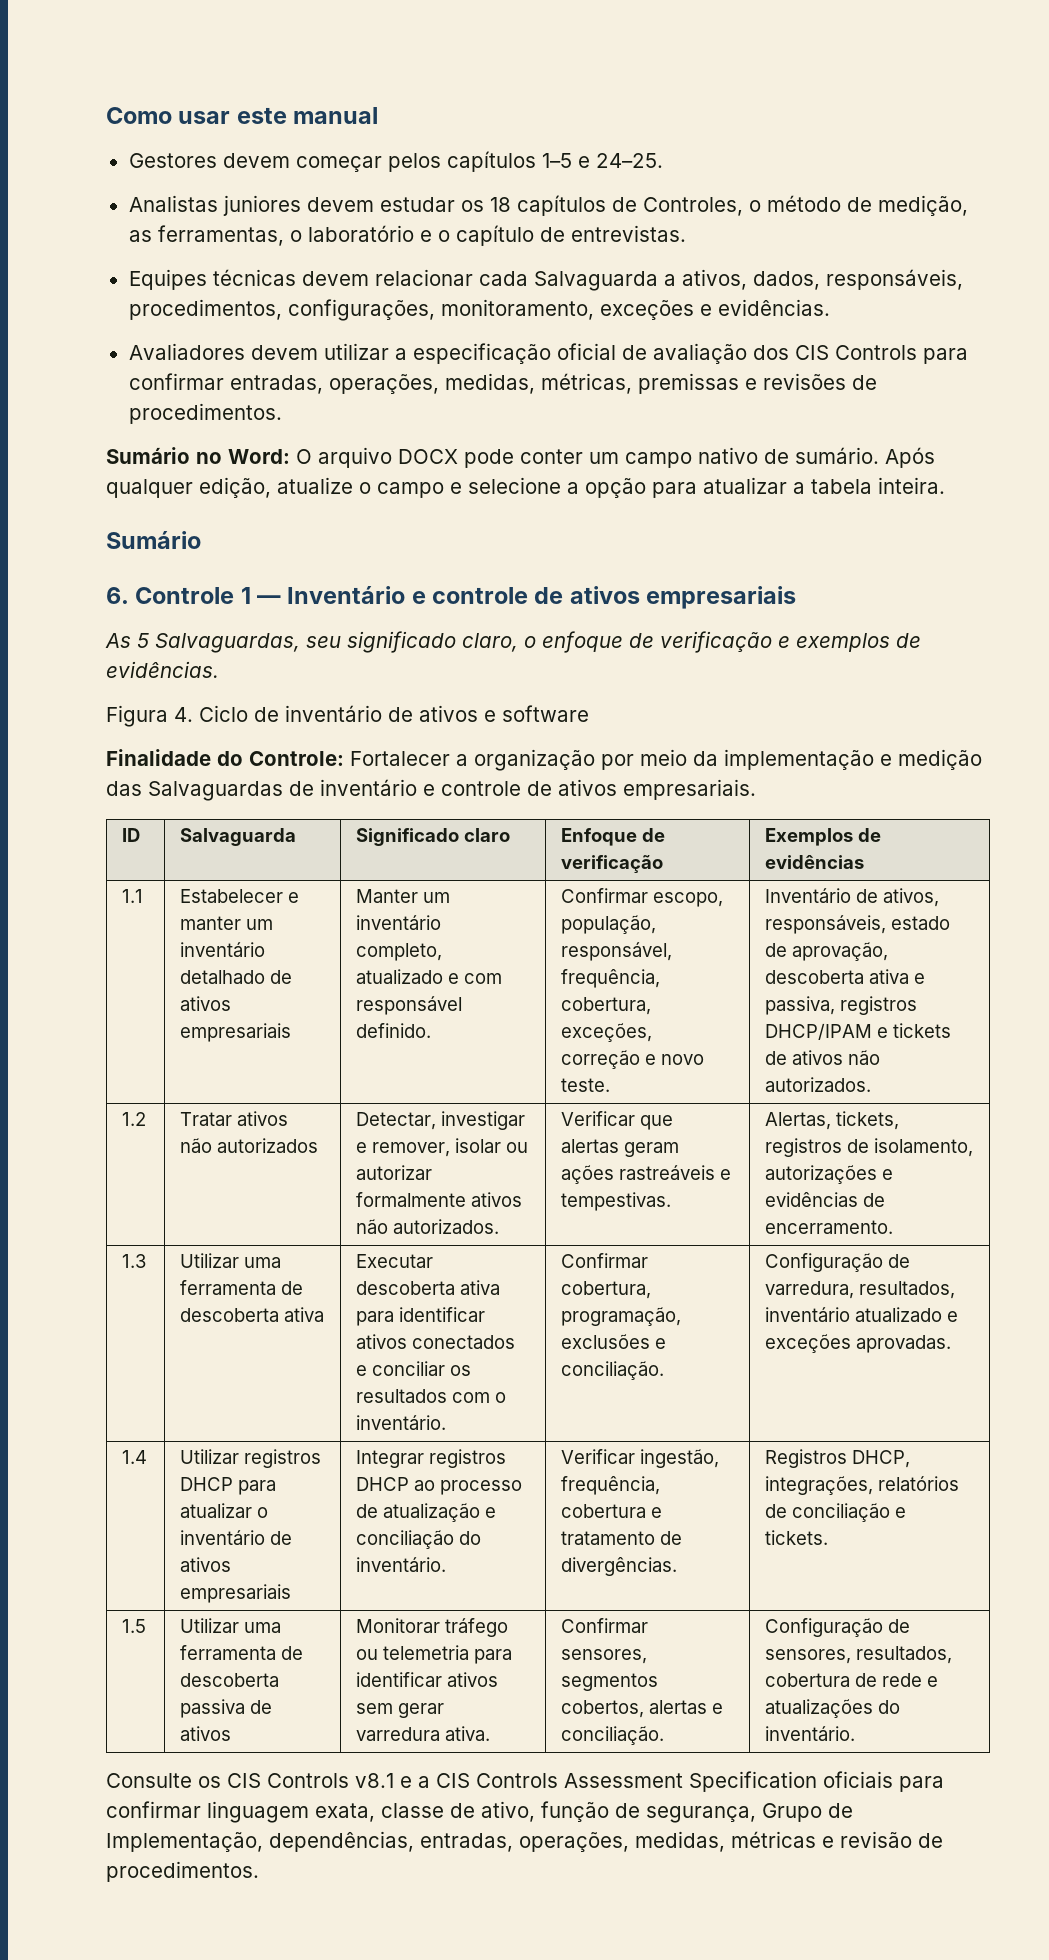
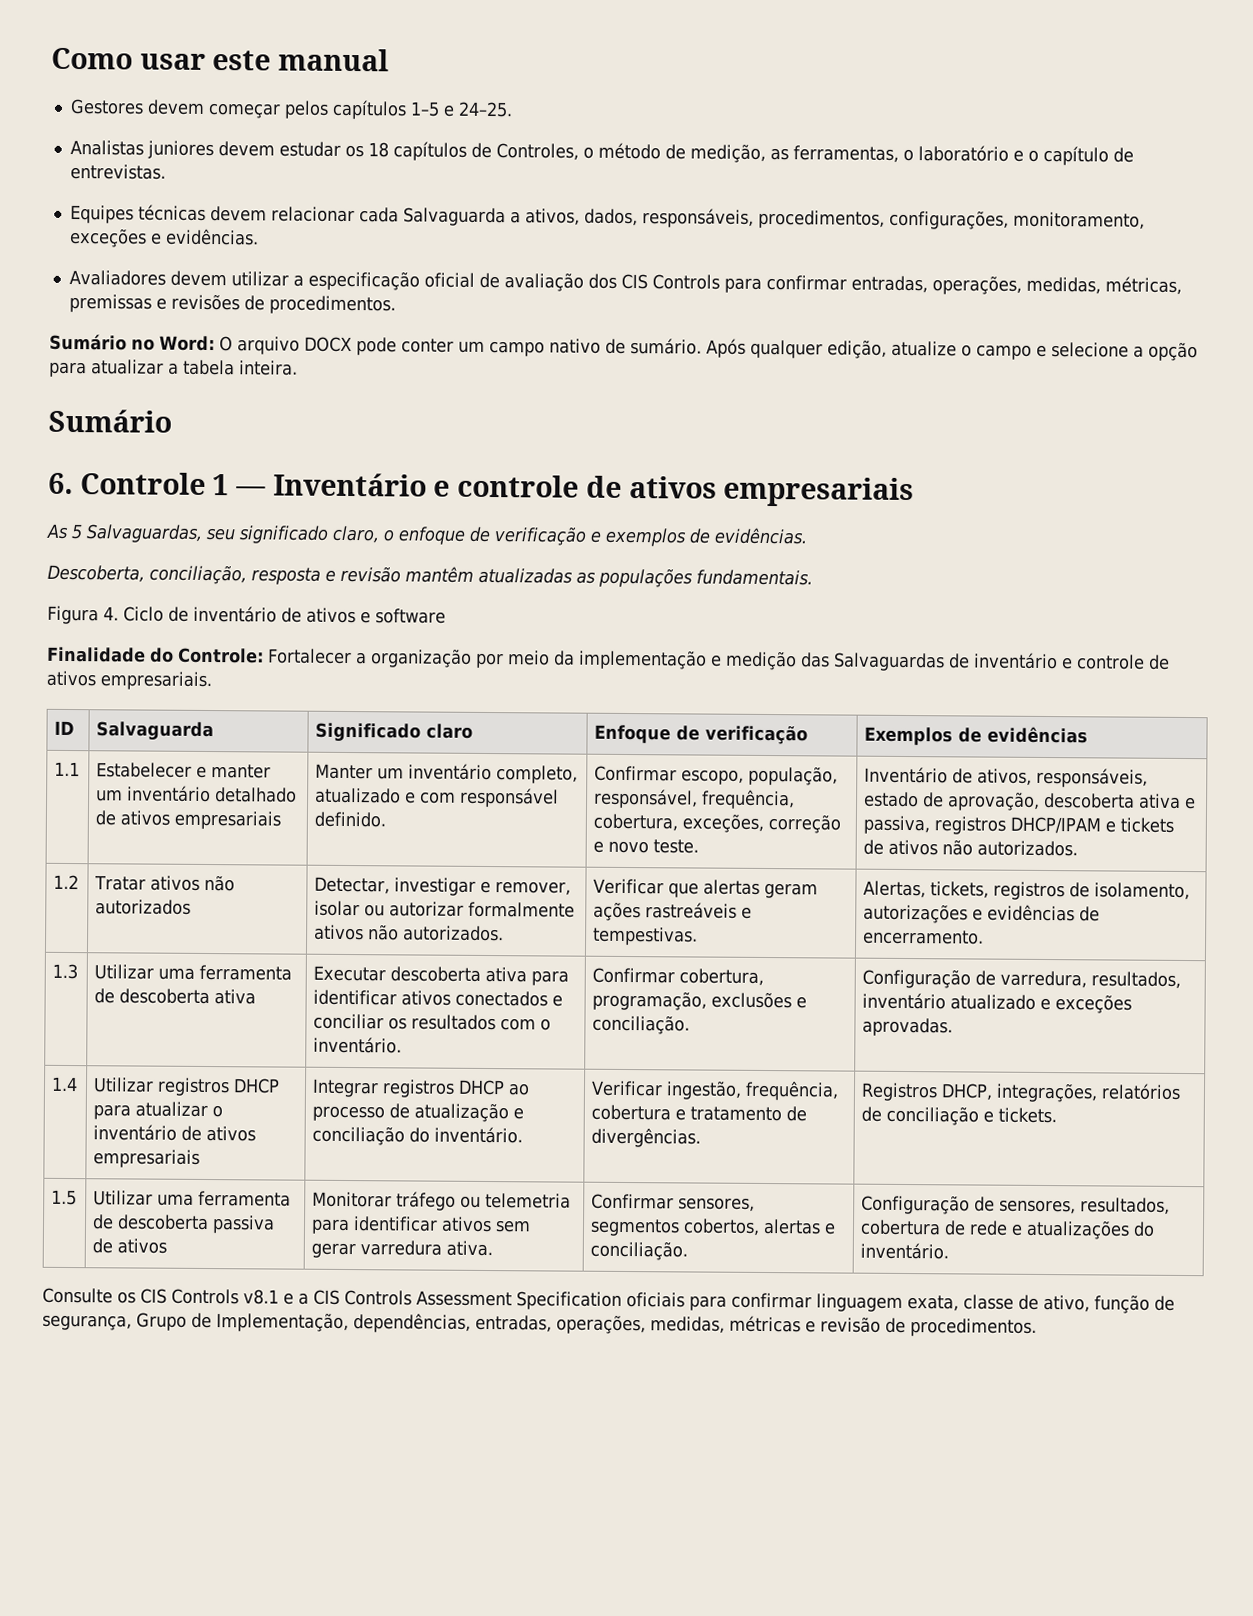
(219, 669) none -> [47,564,813,588] // Descoberta, conciliação, resposta e revisão mantêm atualizadas as populações fundamentais.

